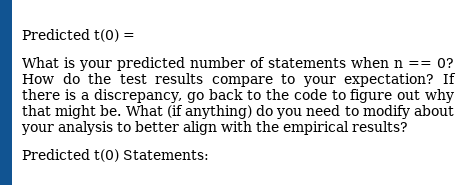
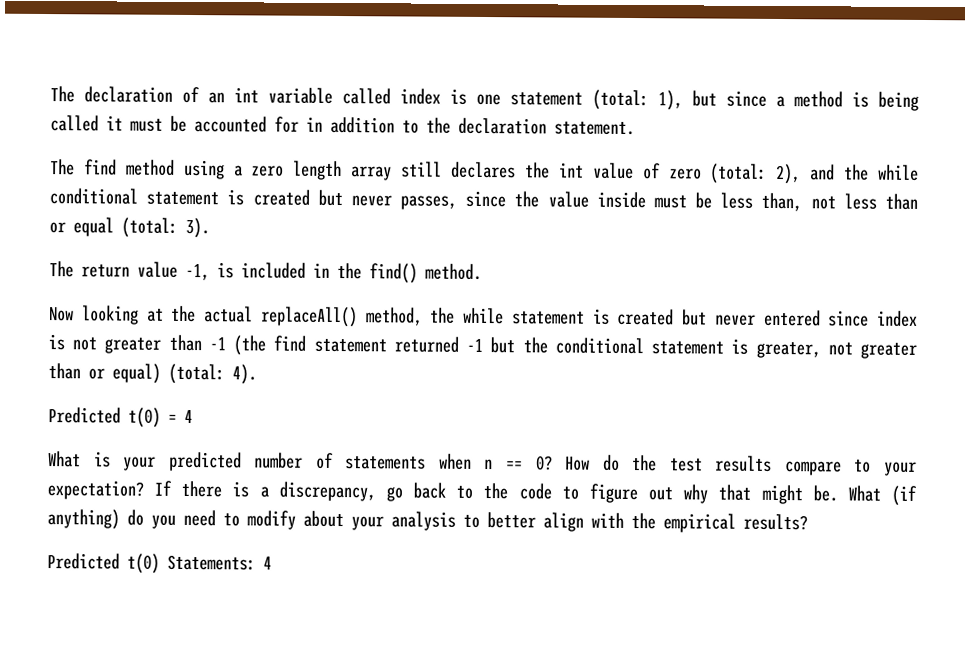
(22, 34) none -> [50,86,919,111] [50,115,635,136] [50,159,920,185] [49,188,918,212] [49,217,210,239] [49,261,482,284] [49,305,918,328] [48,334,918,359] [48,363,257,385] The declaration of an int variable called index is one statement (total: 1), but since a method is being called it must be accounted for in addition to the declaration statement. // The find method using a zero length array still declares the int value of zero (total: 2), and the while conditional statement is created but never passes, since the value inside must be less than, not less than or equal (total: 3). // The return value -1, is included in the find() method. // Now looking at the actual replaceAll() method, the while statement is created but never entered since index is not greater than -1 (the find statement returned -1 but the conditional statement is greater, not greater than or equal) (total: 4). //
(135, 36) none -> [184,409,193,424] 4
(209, 155) none -> [263,556,272,570] 4

